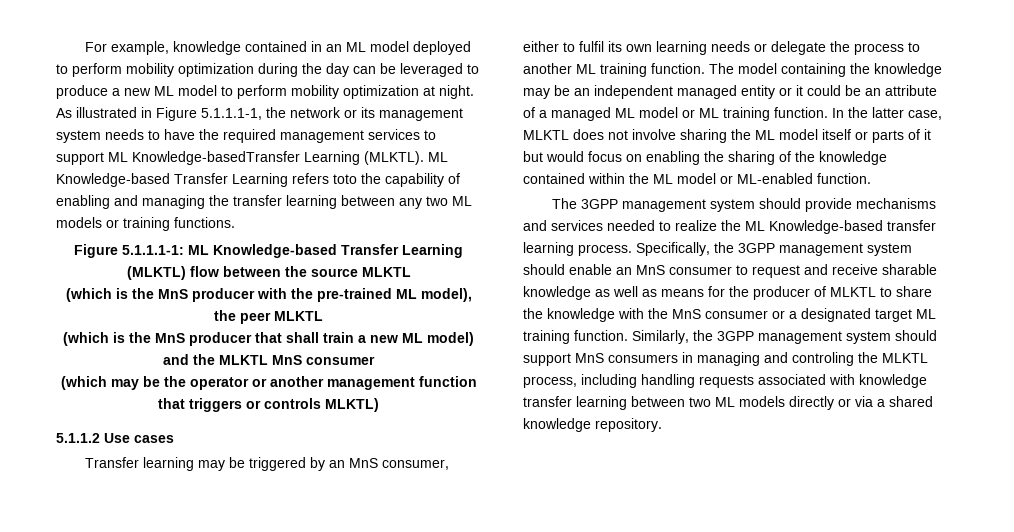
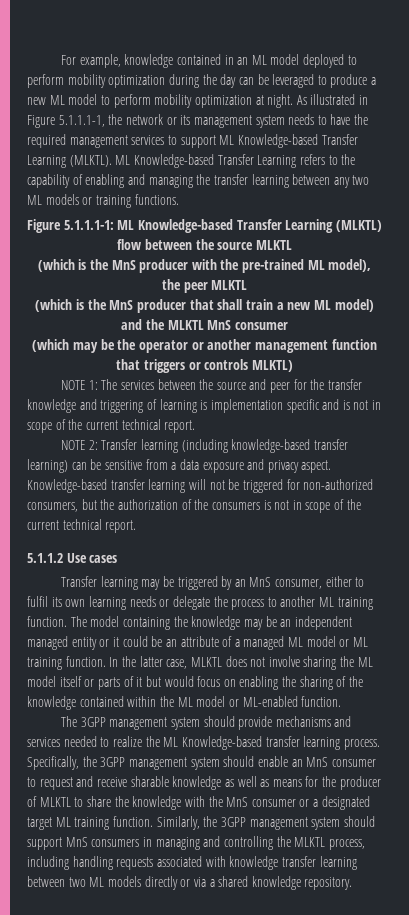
[132,151,300,165] Knowledge-basedTransfer -> [237,134,358,148] Knowledge-based Transfer
[333,174,357,184] toto -> [328,155,338,165] to
(379, 405) none -> [60,379,363,393] [27,399,382,413] [27,419,196,433] [60,439,348,453] [27,459,332,473] [27,479,374,493] [27,499,361,513] [27,519,137,533] // NOTE 1: The services between the source and peer for the transfer knowledge and triggering of learning is implementation specific and is not in scope of the current technical report. // NOTE 2: Transfer learning (including knowledge-based transfer learning) can be sensitive from a data exposure and privacy aspect. Knowledge-based transfer learning will not be triggered for non-authorized consumers, but the authorization of the consumers is not in scope of the current technical report.
[792,352,854,366] controling -> [223,836,273,850] controlling

